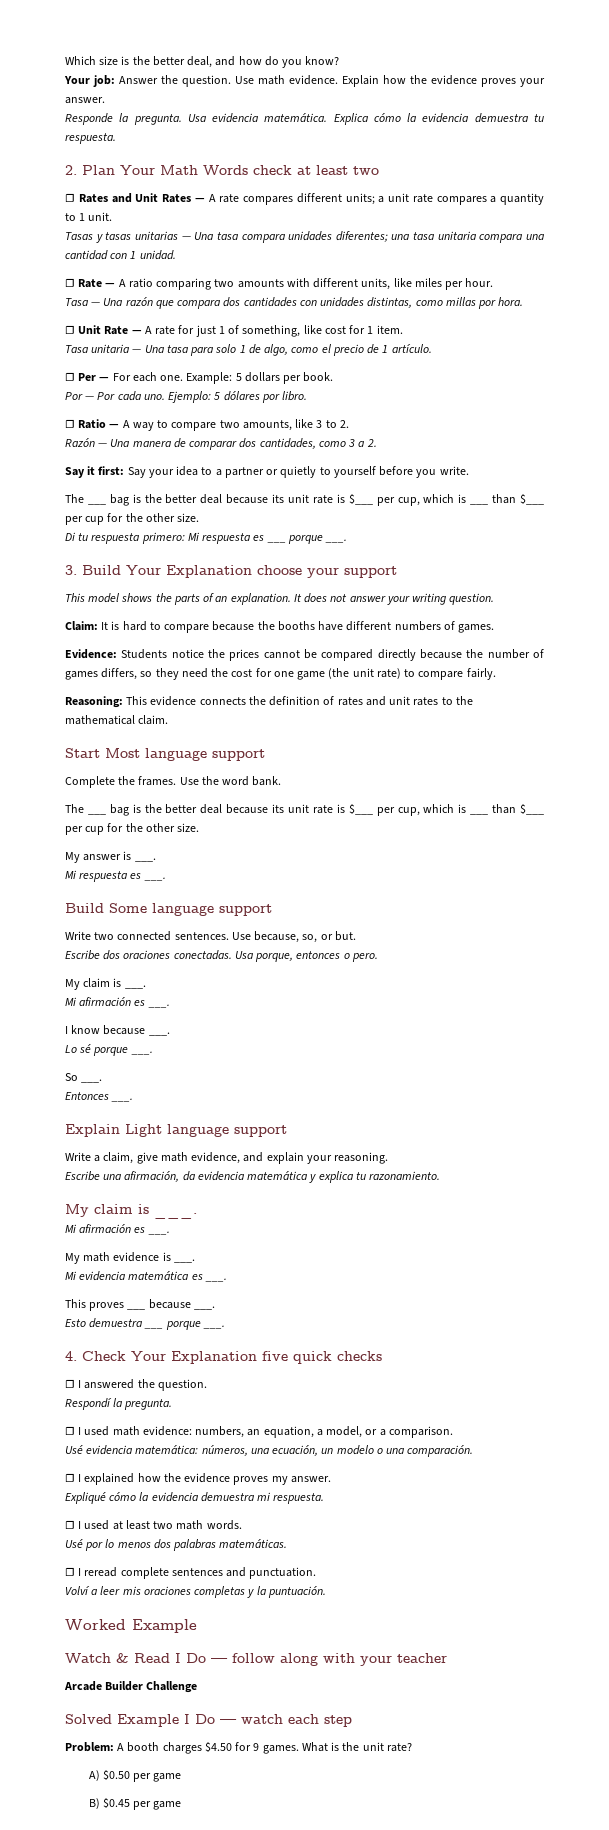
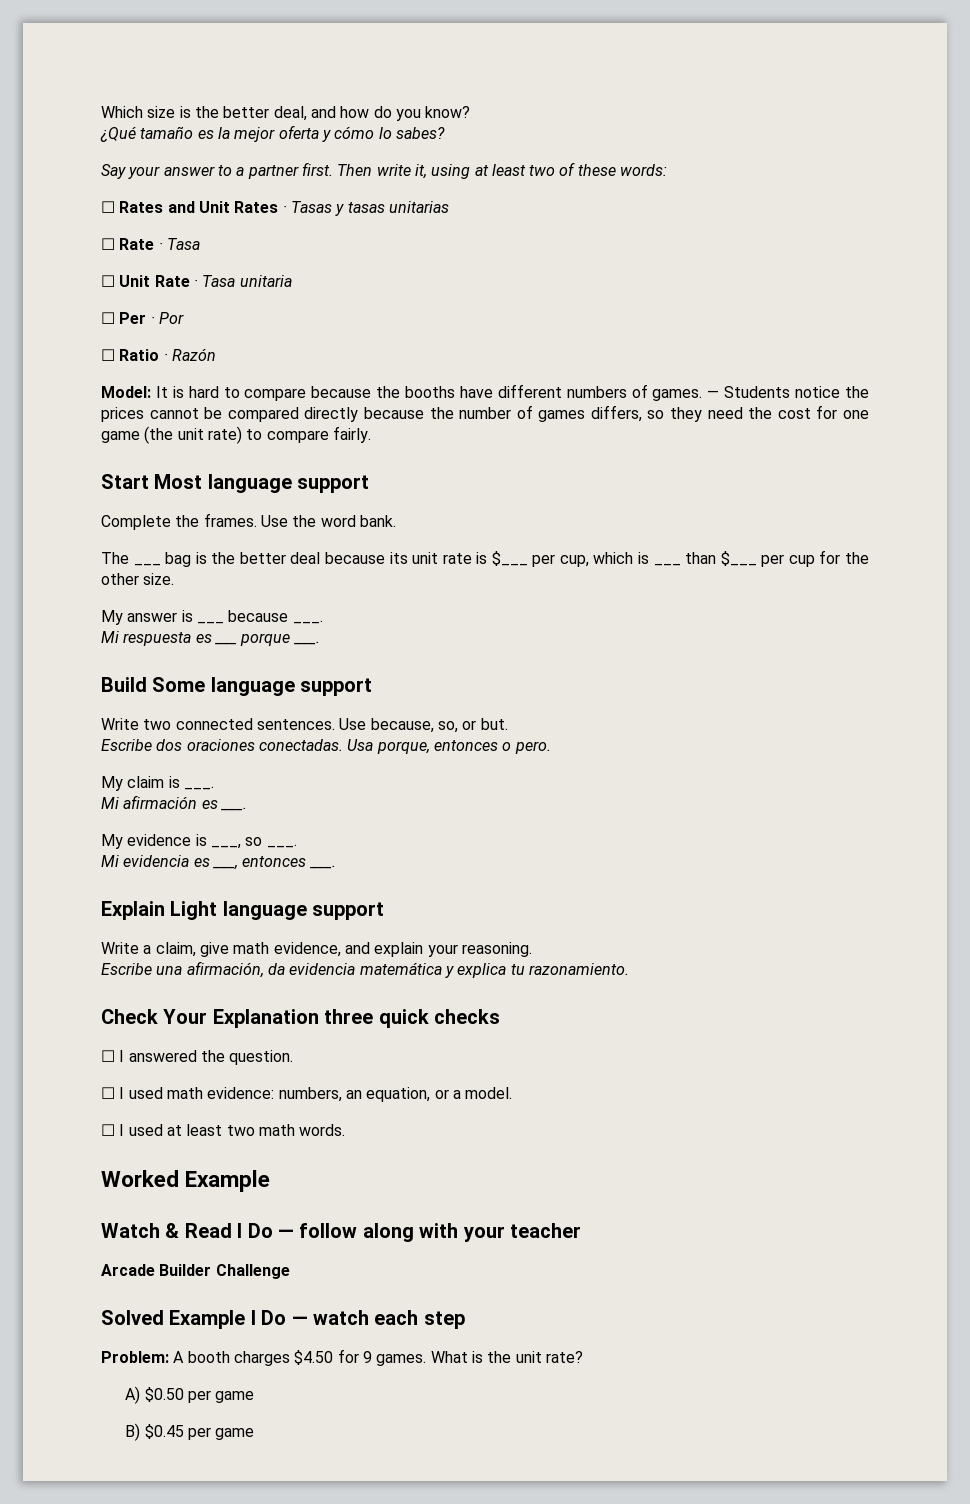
[64,75,545,87] [65,97,105,104] [65,113,544,125] [65,133,116,144] [65,165,379,175] Your job: Answer the question. Use math evidence. Explain how the evidence proves your answer. // Responde la pregunta. Usa evidencia matemática. Explica cómo la evidencia demuestra tu respuesta. // 2. Plan Your Math Words check at least two -> [100,125,445,142] [101,162,668,179] ¿Qué tamaño es la mejor oferta y cómo lo sabes? // Say your answer to a partner first. Then write it, using at least two of these words:
[194,193,544,205] [65,212,113,221] [65,231,546,243] [65,250,176,260] [65,278,494,290] [65,297,524,309] [65,325,403,337] [65,344,432,356] [65,372,334,384] [65,391,308,403] [65,419,349,431] [65,438,377,450] [65,466,469,478] [65,494,84,503] [87,494,467,506] [470,494,544,505] [65,513,200,525] [65,532,265,544] [266,535,348,544] [65,565,397,578] [65,593,495,605] [65,621,98,631] — A rate compares different units; a unit rate compares a quantity to 1 unit. // Tasas y tasas unitarias — Una tasa compara unidades diferentes; una tasa unitaria compara una cantidad con 1 unidad. // ☐ Rate — A ratio comparing two amounts with different units, like miles per hour. // Tasa — Una razón que compara dos cantidades con unidades distintas, como millas por hora. // ☐ Unit Rate — A rate for just 1 of something, like cost for 1 item. // Tasa unitaria — Una tasa para solo 1 de algo, como el precio de 1 artículo. // ☐ Per — For each one. Example: 5 dollars per book. // Por — Por cada uno. Ejemplo: 5 dólares por libro. // ☐ Ratio — A way to compare two amounts, like 3 to 2. // Razón — Una manera de comparar dos cantidades, como 3 a 2. // Say it first: Say your idea to a partner or quietly to yourself before you write. // The ___ bag is the better deal because its unit rate is $___ per cup, which is ___ than $___ per cup for the other size. // Di tu respuesta primero: Mi respuesta es ___ porque ___. // 3. Build Your Explanation choose your support // This model shows the parts of an explanation. It does not answer your writing question. // Claim: -> [282,201,449,216] [101,238,200,250] [101,275,292,287] [101,312,184,324] [101,348,216,361] [101,386,151,398] · Tasas y tasas unitarias // ☐ Rate · Tasa // ☐ Unit Rate · Tasa unitaria // ☐ Per · Por // ☐ Ratio · Razón // Model:
[65,649,117,659] // Evidence: -> [707,390,720,398] —
[65,696,473,708] [65,715,169,725] // Reasoning: This evidence connects the definition of rates and unit rates to the mathematical claim. -> (371, 434) none
(132, 855) none -> [196,610,289,624] ___ because
(142, 876) none -> [214,633,291,646] ___ porque
[65,1025,170,1036] [65,1044,153,1056] [65,1073,103,1083] [65,1092,109,1100] I know because ___. // Lo sé porque ___. // So ___. // Entonces -> [101,834,297,849] [101,855,307,870] My evidence is ___, so ___. // Mi evidencia es ___, entonces
[65,1204,197,1219] [65,1224,170,1235] [65,1252,195,1264] [65,1271,227,1282] [65,1299,215,1311] [65,1318,225,1330] [65,1351,77,1361] My claim is ___. // Mi afirmación es ___. // My math evidence is ___. // Mi evidencia matemática es ___. // This proves ___ because ___. // Esto demuestra ___ porque ___. // 4. -> (629, 969) none
[262,1351,288,1361] five -> [324,1009,374,1024] three
[65,1398,173,1410] // Respondí la pregunta. -> (294, 1057) none
[316,1426,453,1438] [65,1445,474,1457] [65,1473,331,1485] [65,1492,325,1504] a model, or a comparison. // Usé evidencia matemática: números, una ecuación, un modelo o una comparación. // ☐ I explained how the evidence proves my answer. // Expliqué cómo la evidencia demuestra mi respuesta. -> [434,1087,513,1099] or a model.
[65,1539,288,1551] [65,1567,317,1579] [65,1586,326,1598] // Usé por lo menos dos palabras matemáticas. // ☐ I reread complete sentences and punctuation. // Volví a leer mis oraciones completas y la puntuación. -> (346, 1130) none

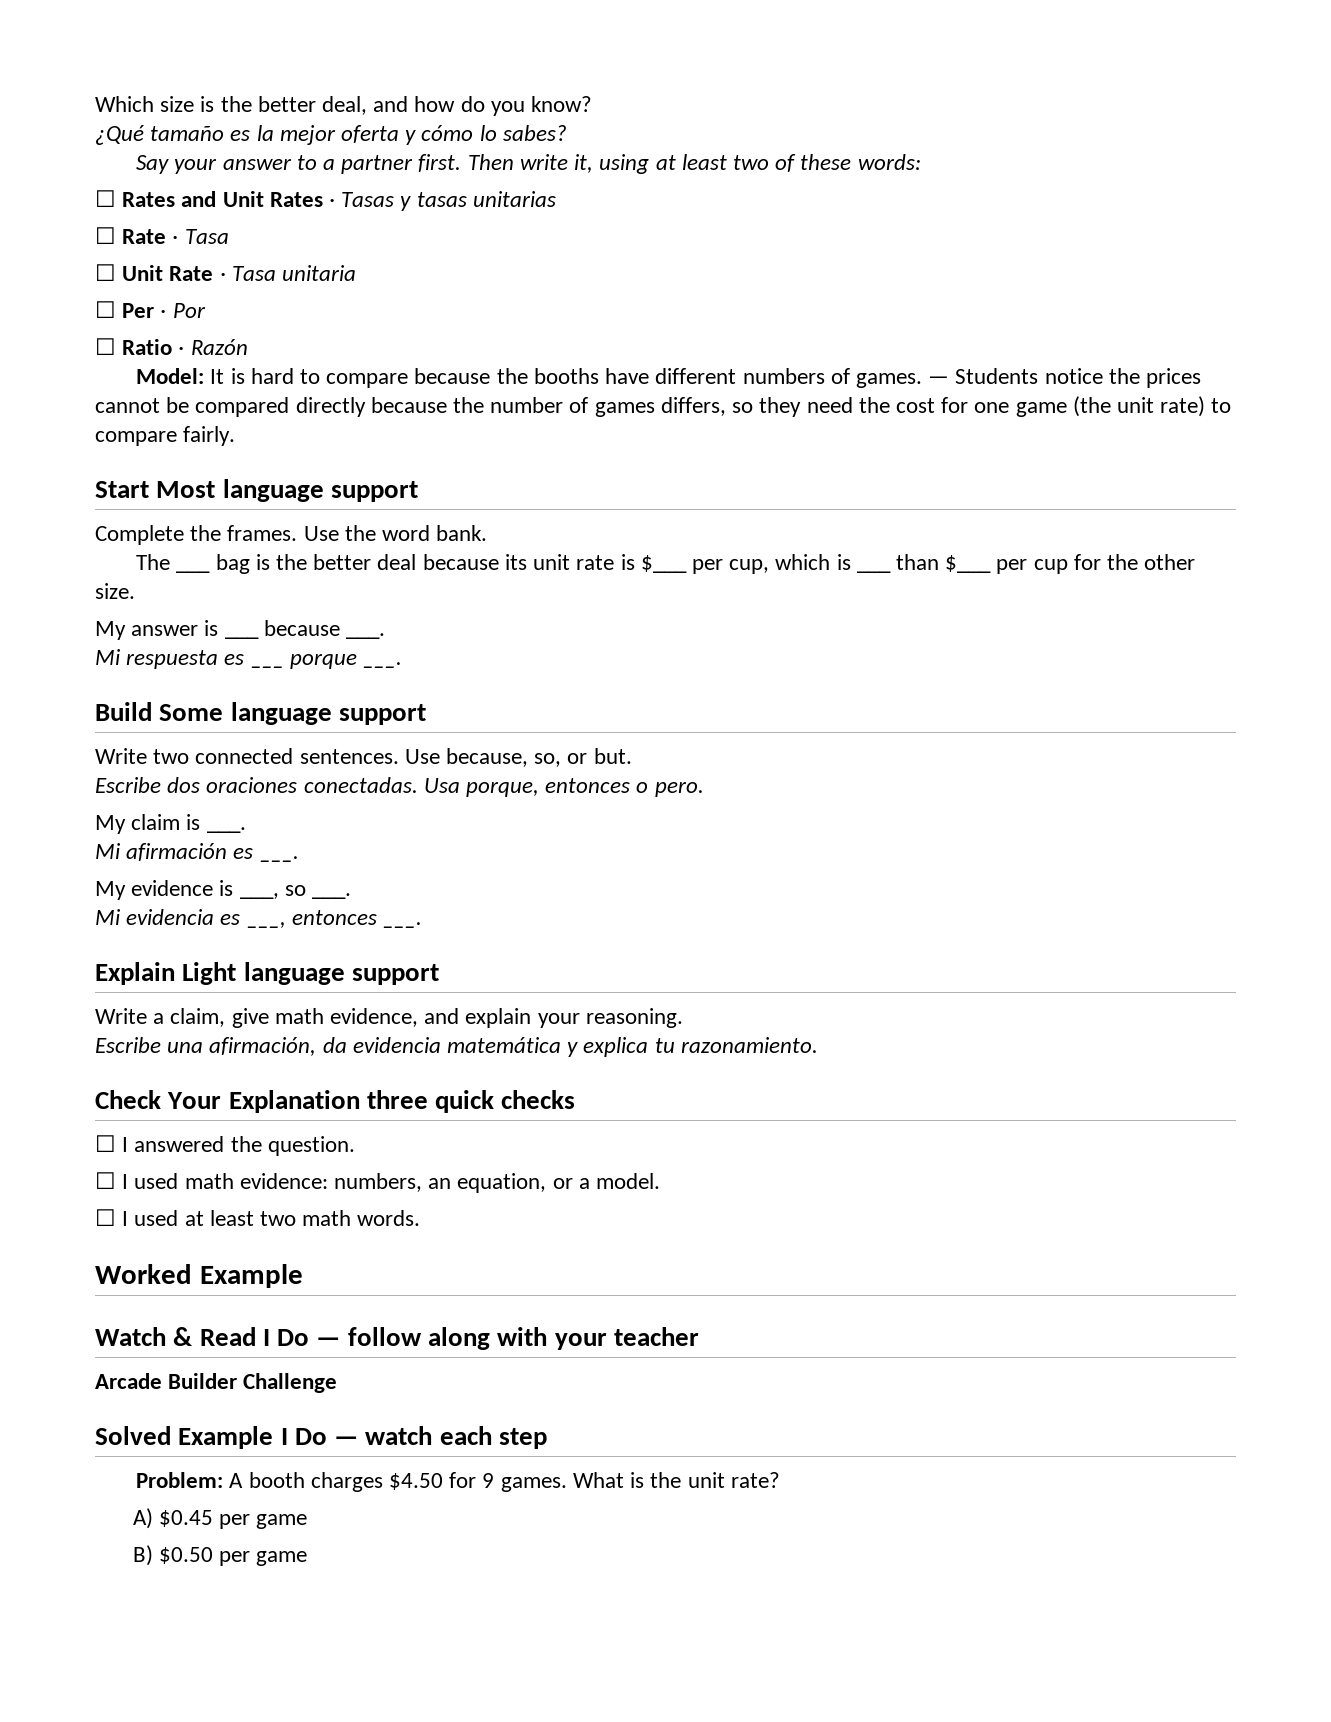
[144,1387,184,1402] $0.50 -> [159,1510,214,1527] $0.45
[144,1424,184,1439] $0.45 -> [159,1547,214,1564] $0.50

